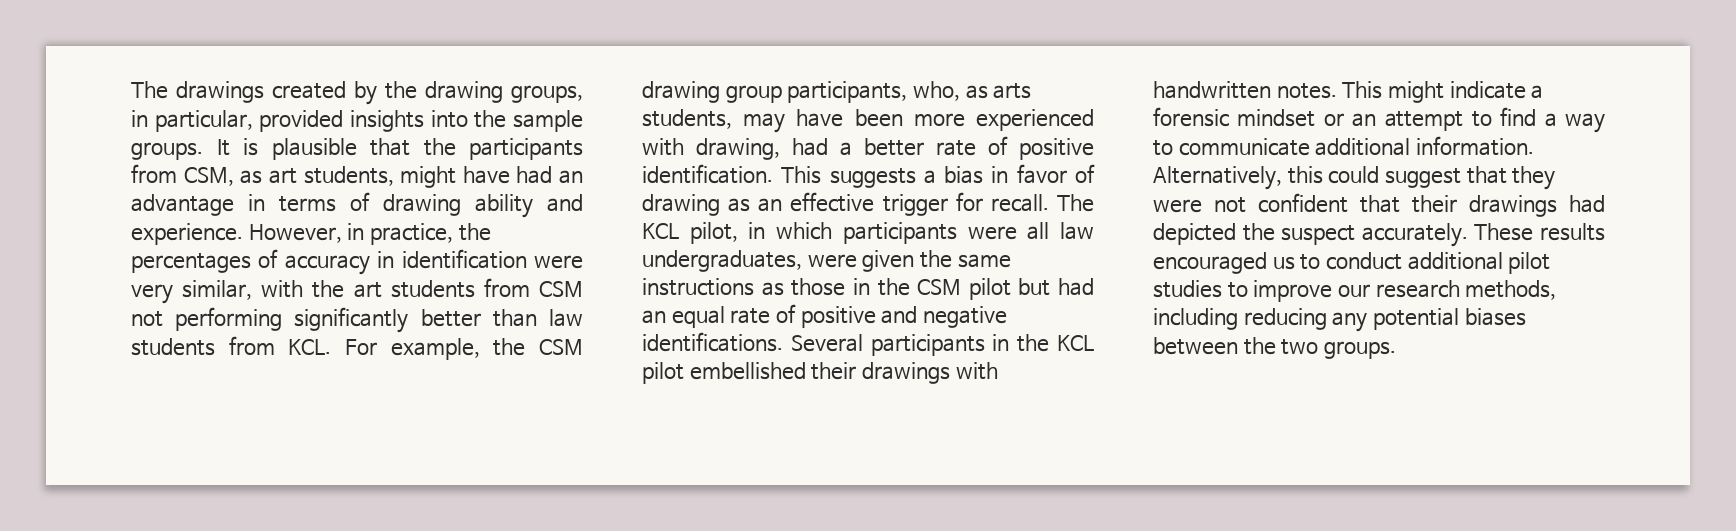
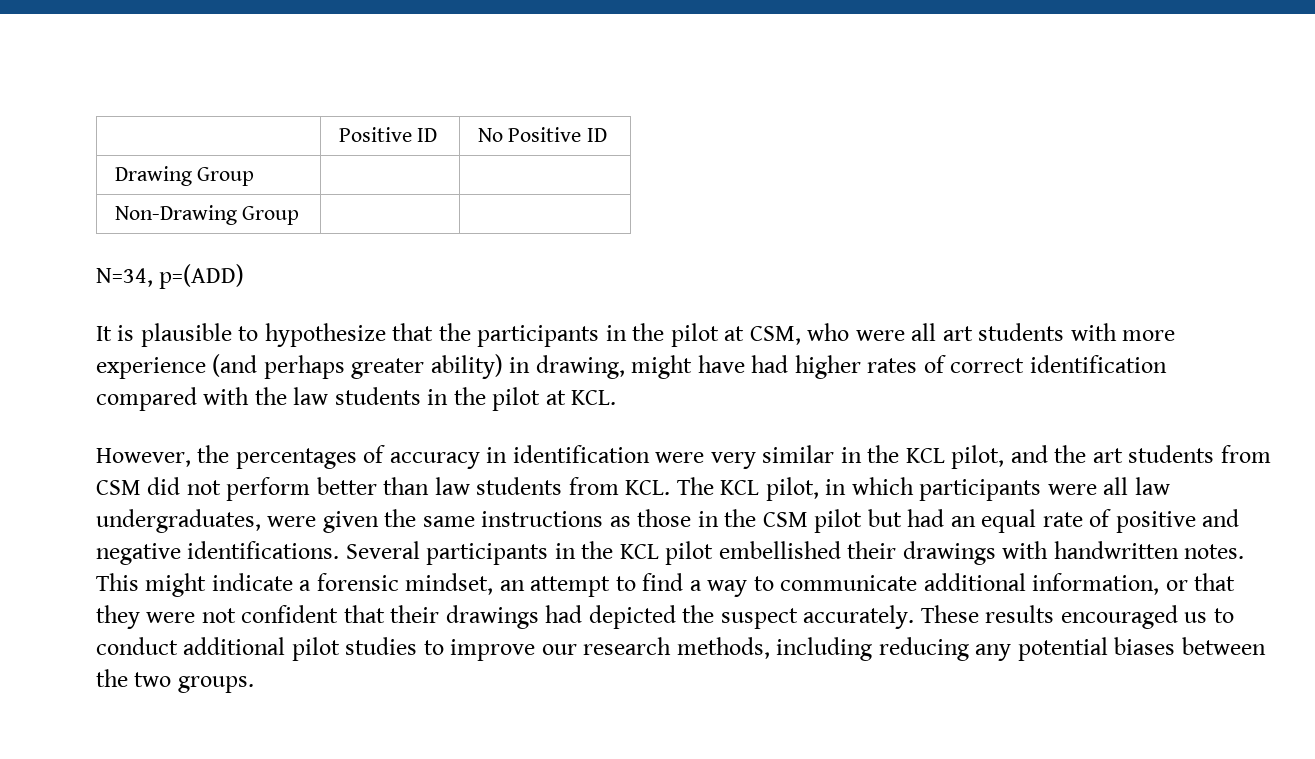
[131,81,584,105] [131,110,584,132] [131,142,203,160] The drawings created by the drawing groups, in particular, provided insights into the sample groups. -> [338,127,438,142] [477,127,608,142] [114,166,255,186] [114,205,300,225] [96,264,245,289] | Positive ID | No Positive ID // Drawing Group | | // Non-Drawing Group | | // N=34, p=(ADD) //
(357, 149) none -> [238,323,386,347] to hypothesize
[131,164,584,188] [131,192,584,218] [131,223,454,245] from CSM, as art students, might have had an advantage in terms of drawing ability and experience. However, in practice, -> [605,323,1176,347] [96,354,1167,379] [96,387,617,411] [96,448,191,467] in the pilot at CSM, who were all art students with more experience (and perhaps greater ability) in drawing, might have had higher rates of correct identification compared with the law students in the pilot at KCL. // However,
[182,280,304,300] similar, with -> [762,445,1048,469] similar in the KCL pilot, and
[131,307,409,333] not performing significantly -> [147,477,311,501] did not perform
[344,338,583,360] [642,81,1032,103] [642,109,1094,133] [642,136,1094,160] [642,164,1095,188] [642,192,1049,216] For example, the CSM drawing group participants, who, as arts students, may have been more experienced with drawing, had a better rate of positive identification. This suggests a bias in favor of drawing as an effective trigger for recall. -> (671, 487) none
[1237,109,1344,127] mindset or -> [405,573,494,595] mindset,
[1415,136,1534,156] [1153,166,1461,190] information. Alternatively, this could suggest -> [1032,573,1188,595] information, or

